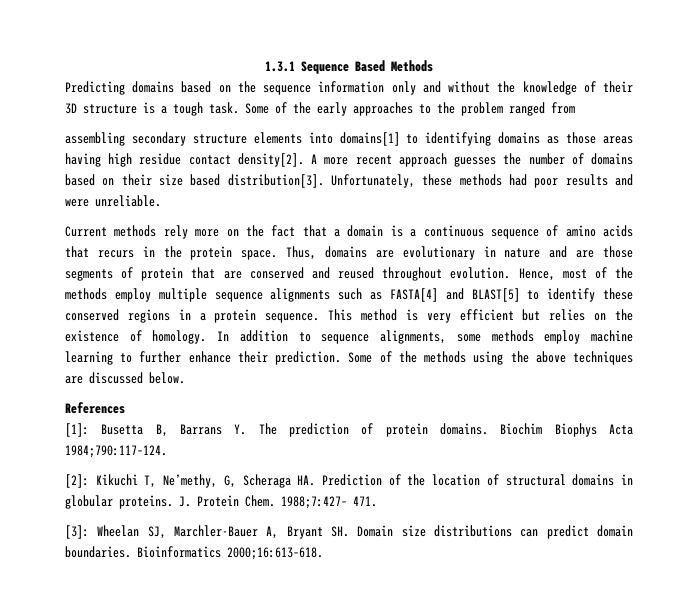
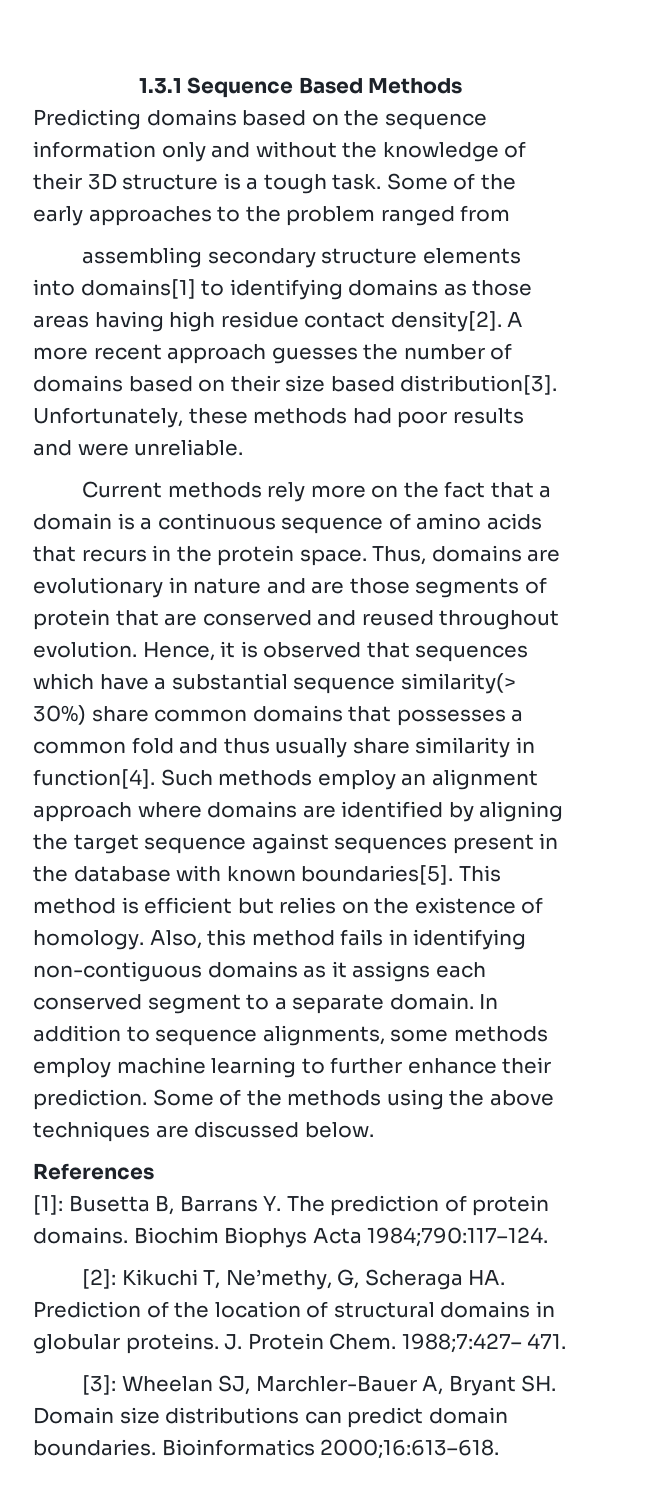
[562,267,633,279] [65,288,633,302] [65,309,320,323] most of the methods employ multiple sequence alignments such as FASTA[4] and BLAST[5] to identify these conserved regions in a protein sequence. -> [220,641,529,662] [33,673,516,694] [33,705,524,726] [33,737,535,758] [33,769,538,790] [33,801,564,822] [33,833,559,854] [33,865,454,885] it is observed that sequences which have a substantial sequence similarity(> 30%) share common domains that possesses a common fold and thus usually share similarity in function[4]. Such methods employ an alignment approach where domains are identified by aligning the target sequence against sequences present in the database with known boundaries[5].
[426,313,451,323] very -> (139, 905) none
(207, 337) none -> [149,929,527,950] [33,961,486,982] [33,993,474,1014] Also, this method fails in identifying non-contiguous domains as it assigns each conserved segment to a separate domain.

